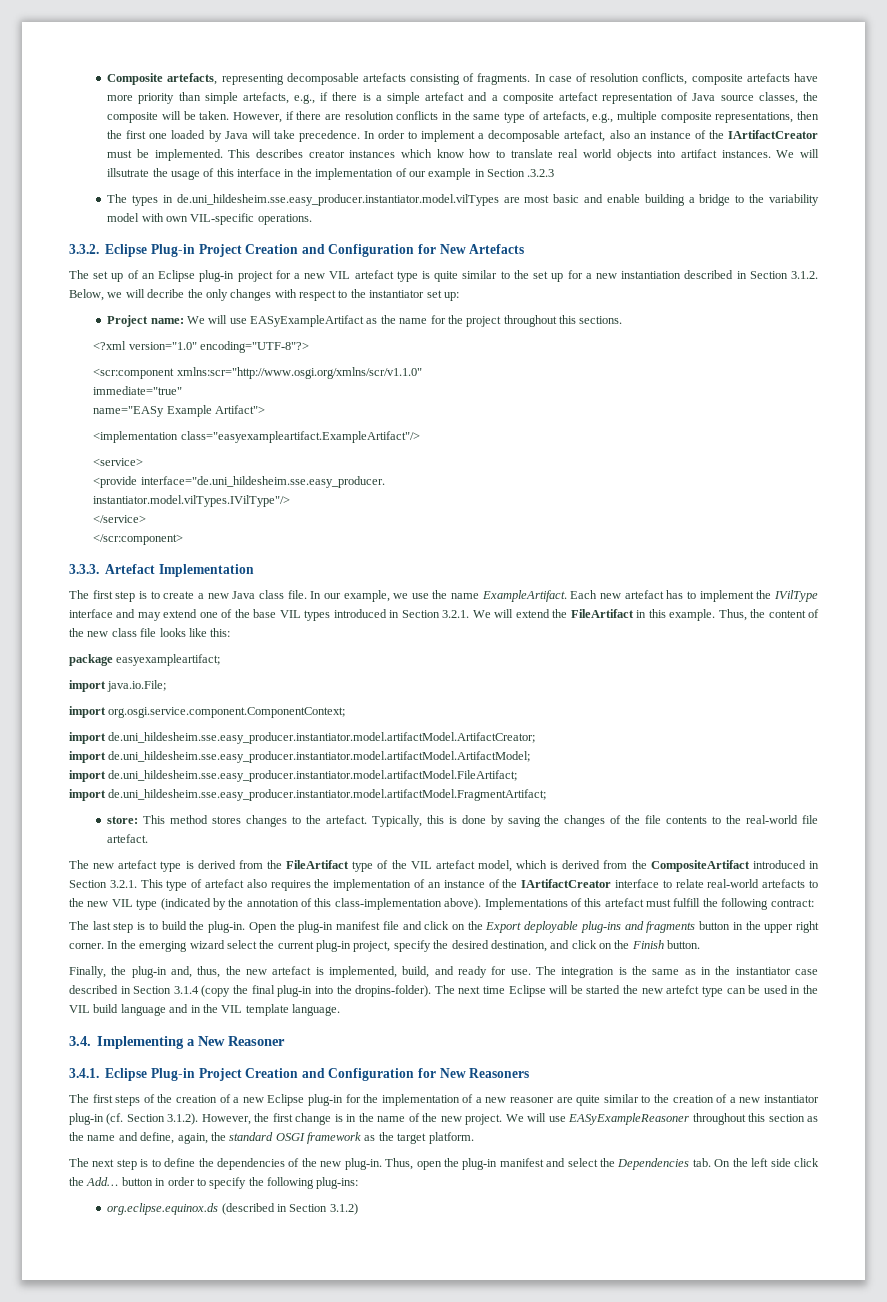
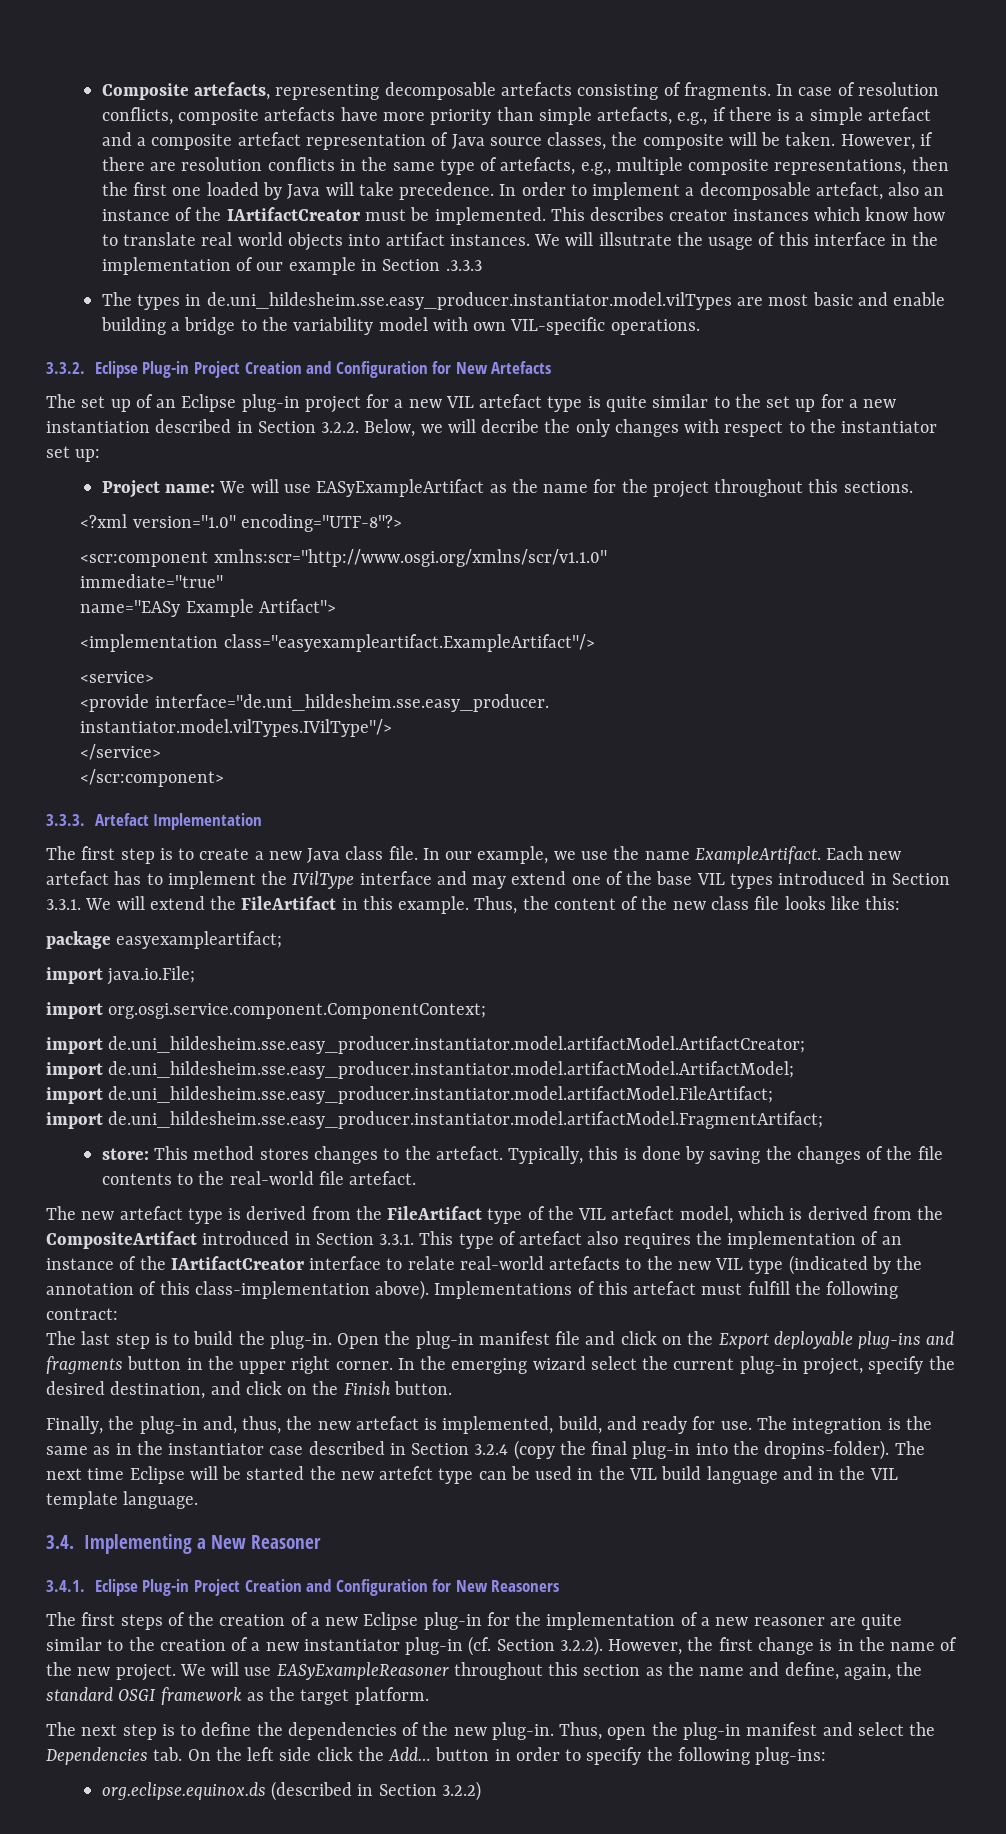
[527,169,555,177] .3.2.3 -> [445,260,482,271] .3.3.3
[790,271,818,279] 3.1.2. -> [321,422,360,433] 3.2.2.
[442,610,470,618] 3.2.1. -> [46,899,81,910] 3.3.1.
[109,880,137,888] 3.2.1. -> [379,1234,415,1245] 3.3.1.
[173,986,199,994] 3.1.4 -> [474,1444,509,1455] 3.2.4
[167,1113,199,1125] 3.1.2). -> [559,1636,603,1656] 3.2.2).
[329,1203,358,1215] 3.1.2) -> [442,1781,482,1801] 3.2.2)

